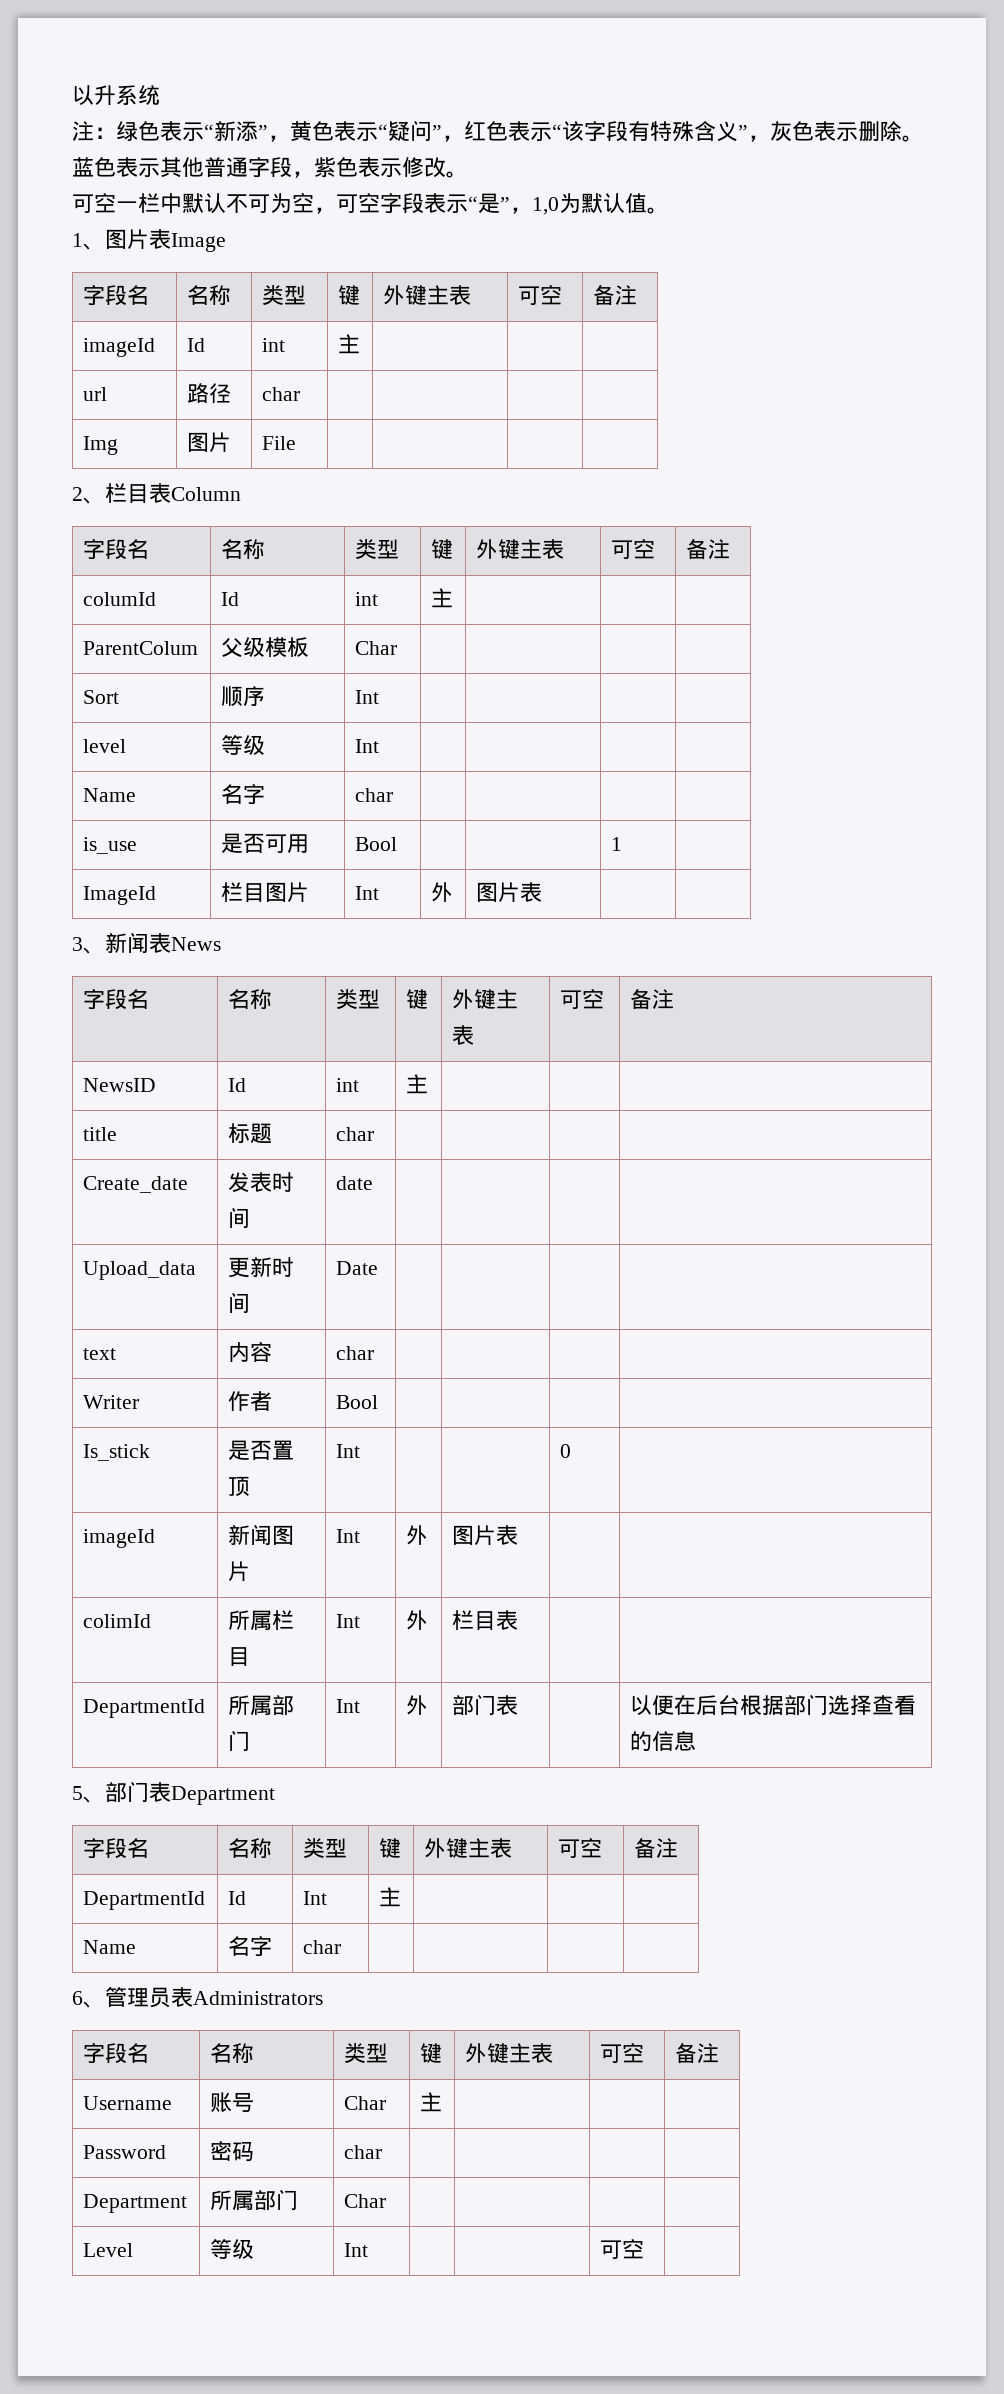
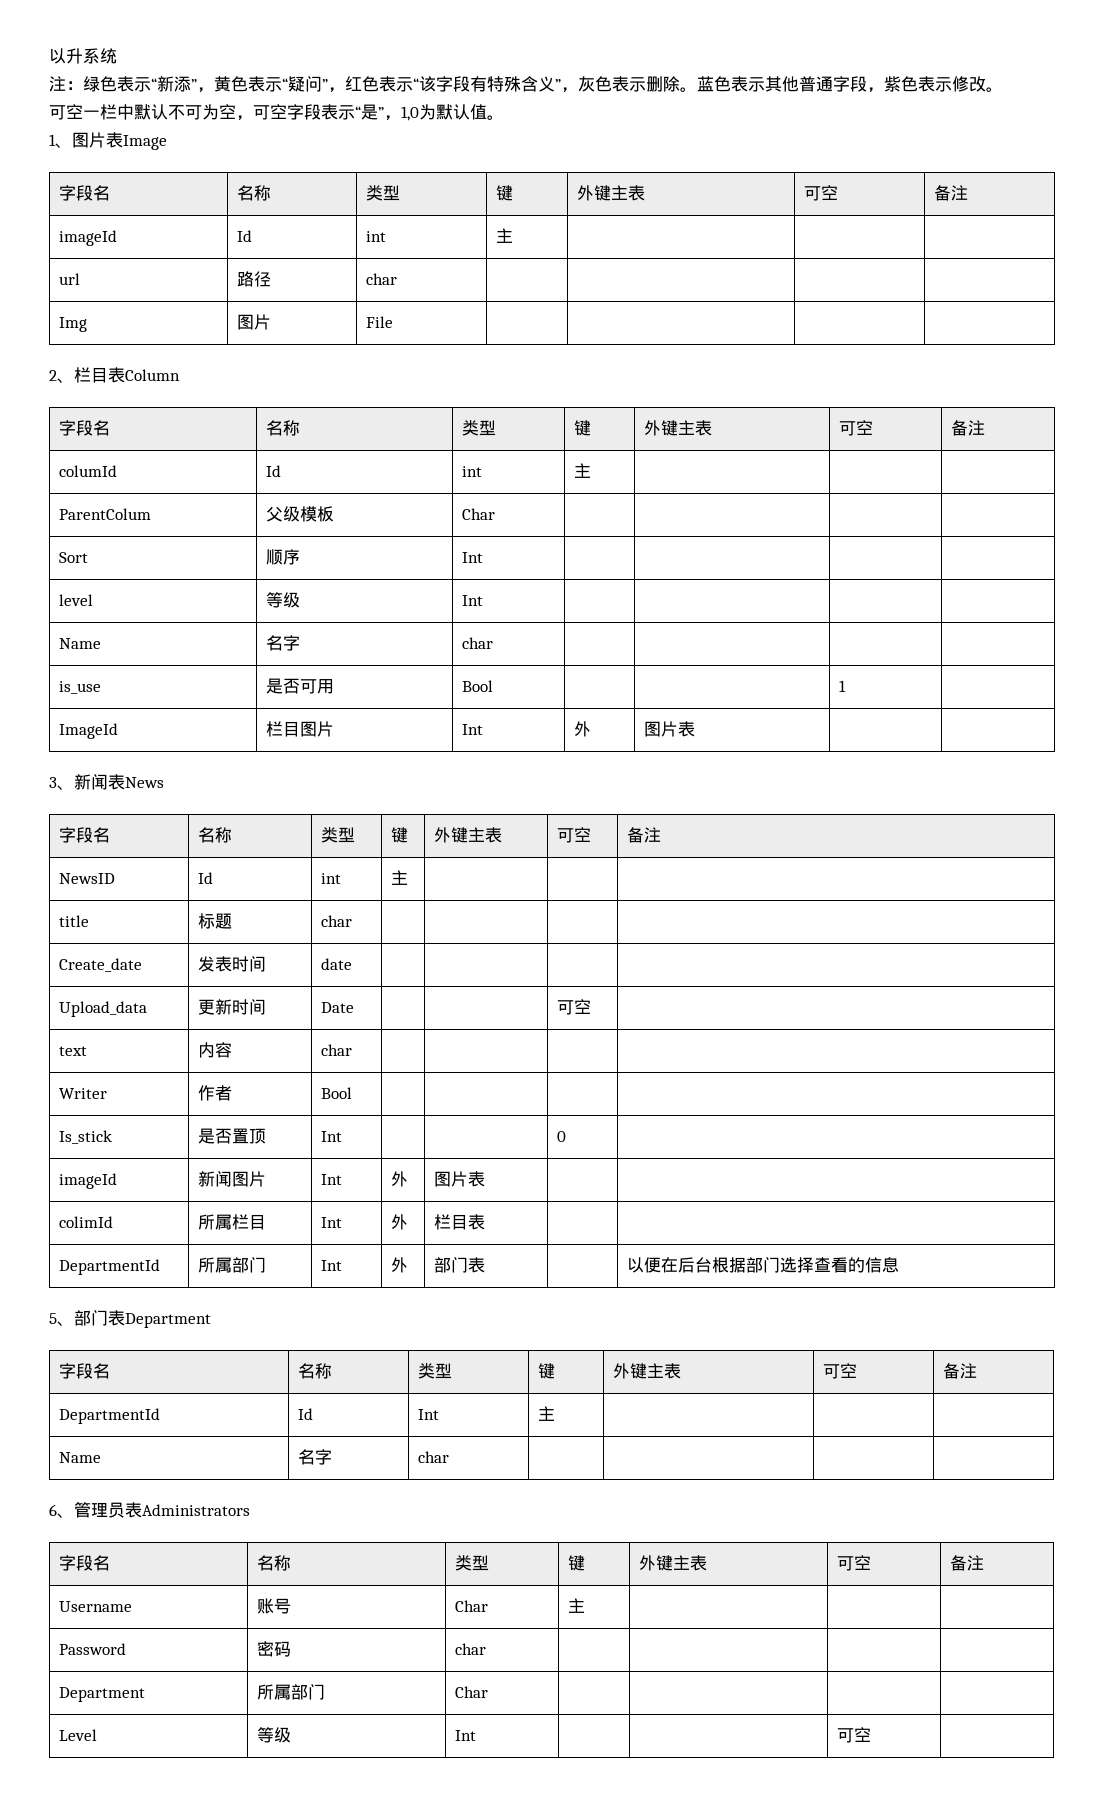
(379, 1268) none -> [557,999,592,1015] 可空

